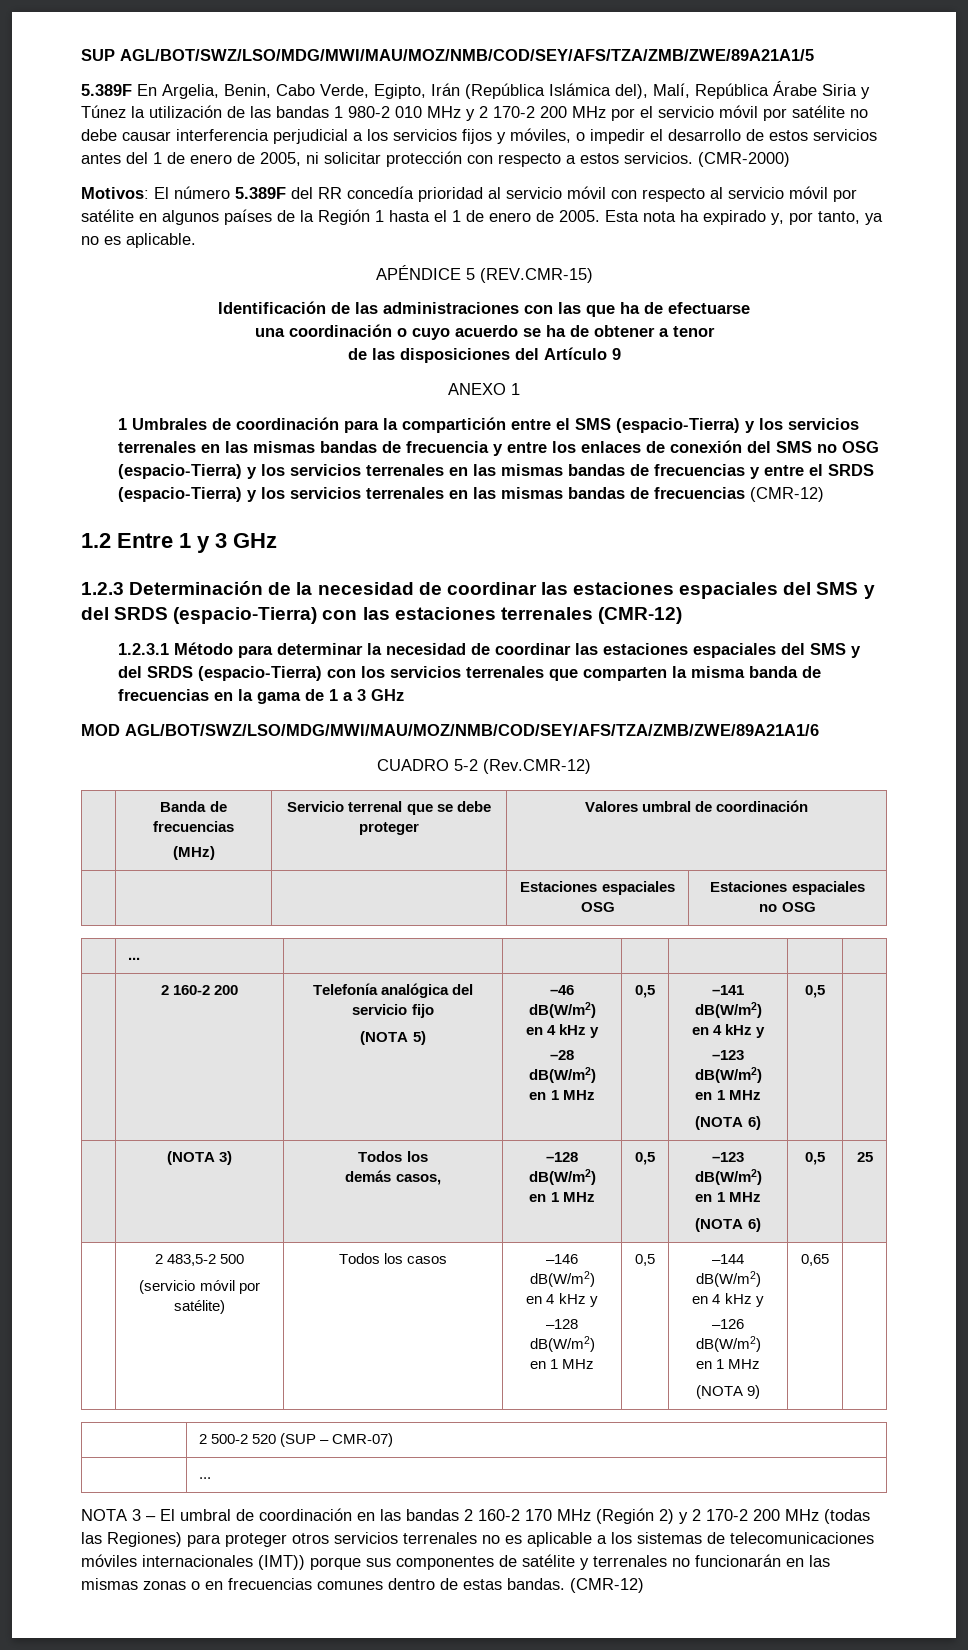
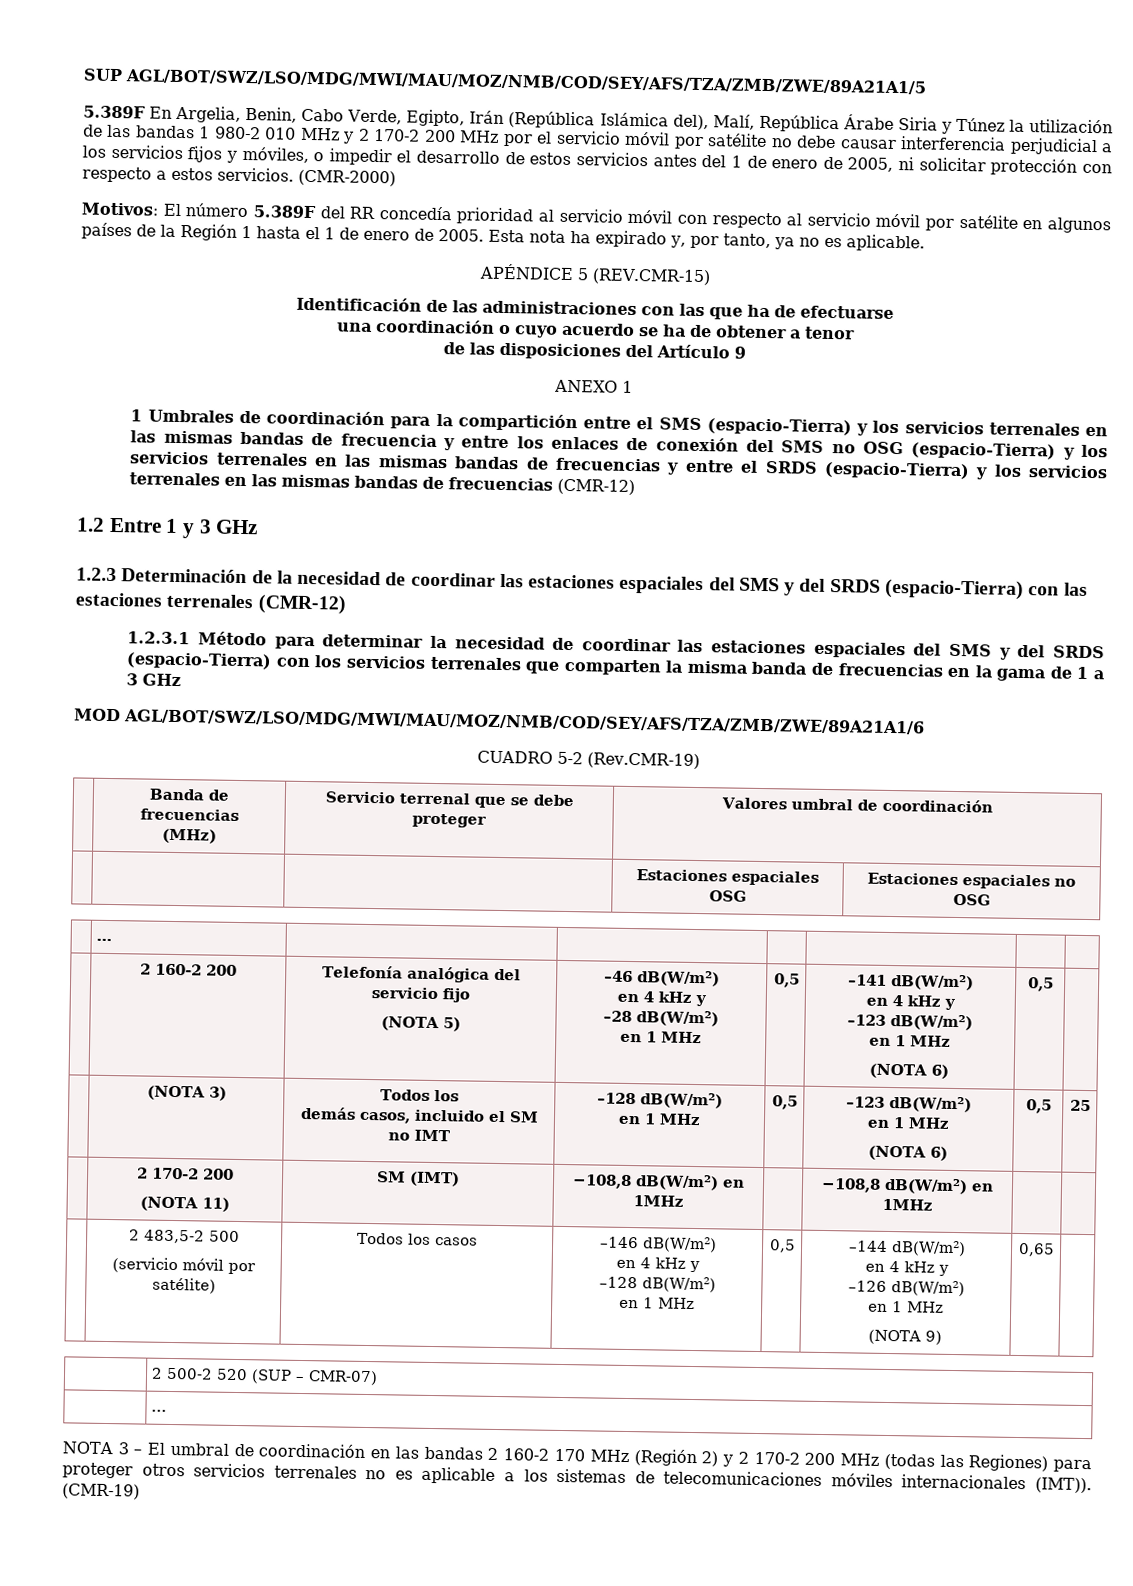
[483,759,591,774] (Rev.CMR-12) -> [586,752,700,770] (Rev.CMR-19)
(441, 1179) none -> [413,1109,539,1123] [387,1129,451,1142] incluido el SM no IMT
(873, 1157) none -> [137,1167,234,1180] [139,1196,230,1212] [377,1171,460,1187] [572,1174,745,1191] [632,1195,684,1207] [820,1177,994,1195] [881,1198,933,1211] // | 2 170-2 200 // (NOTA 11) | SM (IMT) | −108,8 dB(W/m2) en 1MHz | | −108,8 dB(W/m2) en 1MHz | |
[258,1554,830,1570] [81,1578,644,1593] (IMT)) porque sus componentes de satélite y terrenales no funcionarán en las mismas zonas o en frecuencias comunes dentro de estas bandas. (CMR-12) -> [1035,1477,1092,1494] [62,1483,140,1500] (IMT)). (CMR-19)

